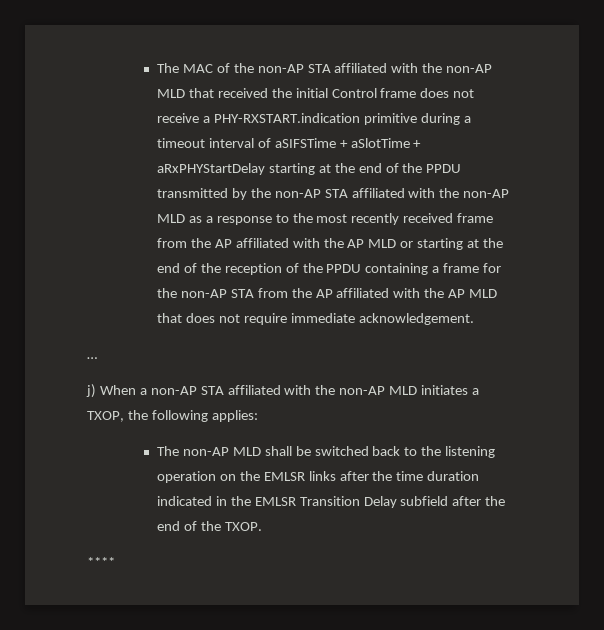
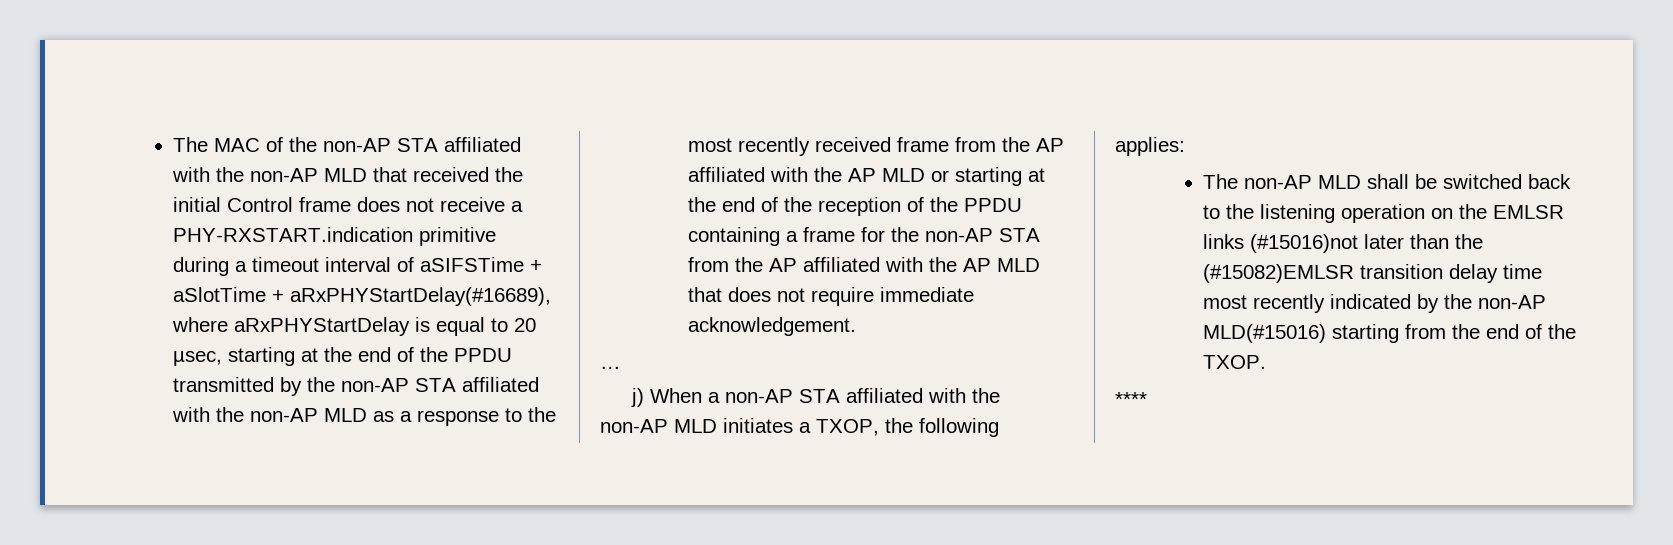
[156,163,265,175] aRxPHYStartDelay -> [290,287,552,306] [172,317,537,336] [173,351,223,366] aRxPHYStartDelay(#16689), where aRxPHYStartDelay is equal to 20 µsec,
[339,471,480,481] [156,496,482,508] after the time duration indicated in the EMLSR Transition Delay subfield after -> [1250,234,1484,253] [1203,264,1543,283] [1203,294,1547,313] [1203,324,1447,343] (#15016)not later than the (#15082)EMLSR transition delay time most recently indicated by the non-AP MLD(#15016) starting from

